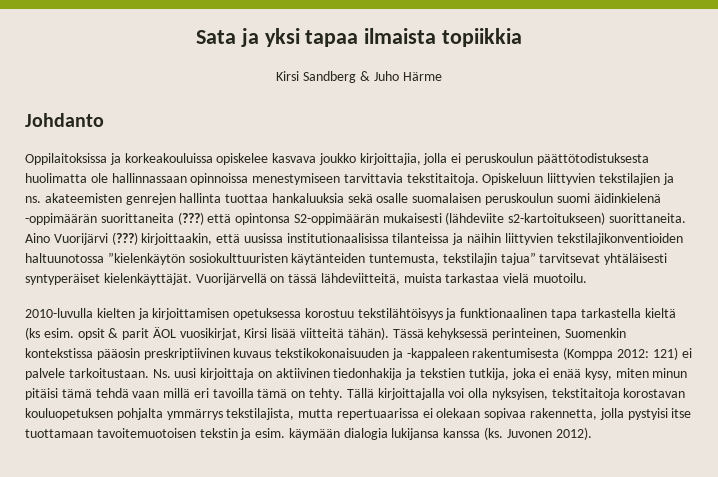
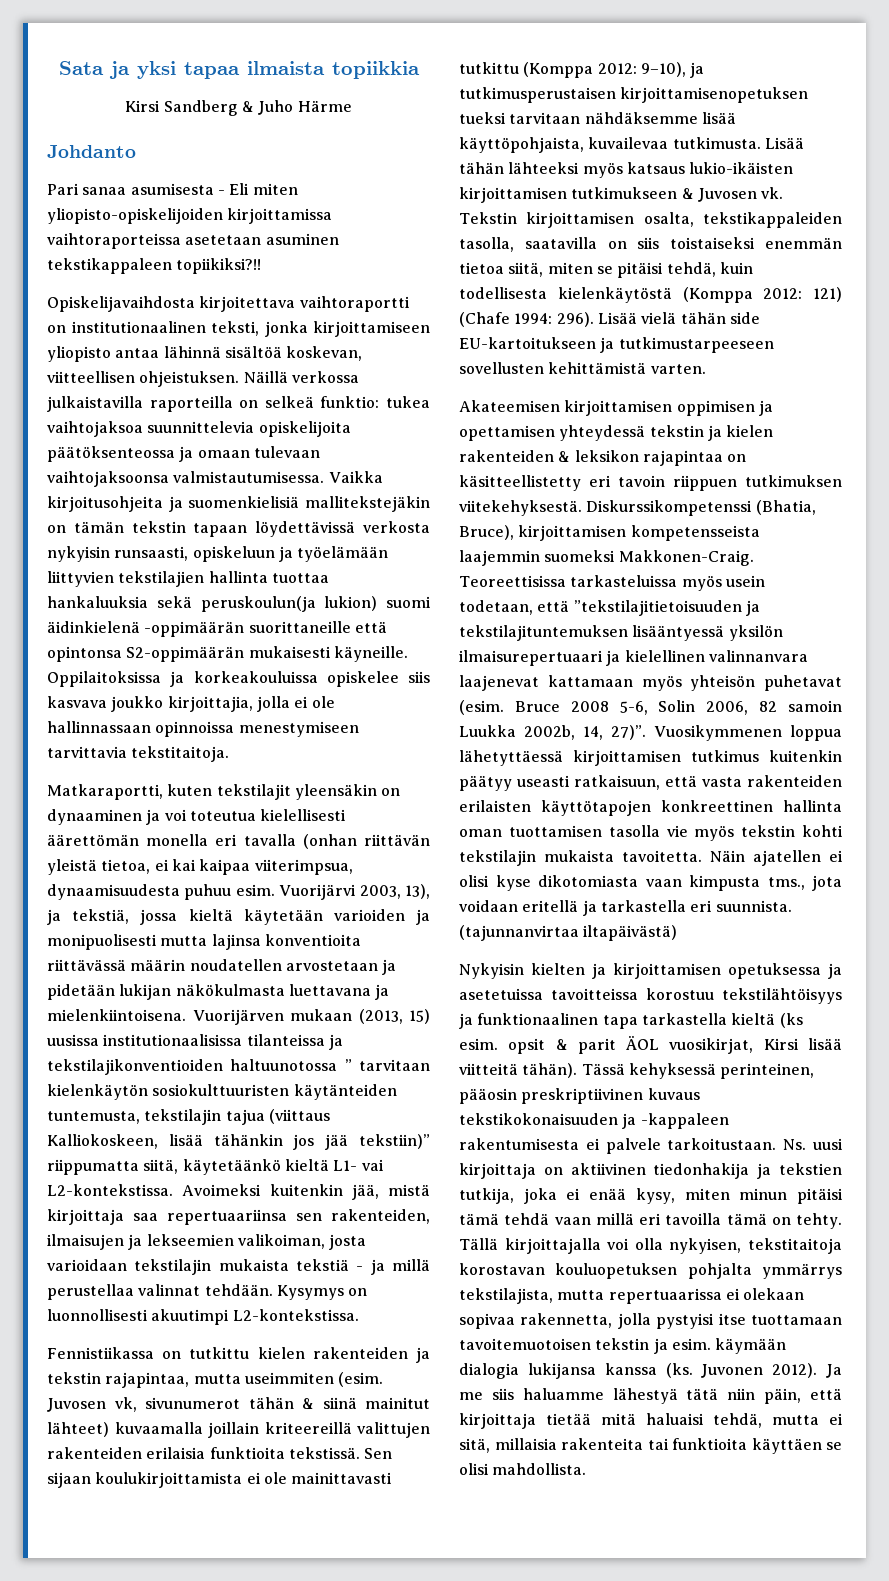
(104, 120) none -> [47,183,298,195] [47,208,333,224] [47,233,339,249] [47,258,262,274] [47,296,410,312] [47,321,430,337] [47,346,363,362] [47,371,359,387] [47,396,430,412] [47,421,351,437] [47,446,320,462] [47,471,383,487] [47,496,431,512] [47,521,431,537] [47,546,389,562] [47,571,329,587] [47,596,431,612] [47,621,387,637] [47,646,408,662] Pari sanaa asumisesta - Eli miten yliopisto-opiskelijoiden kirjoittamissa vaihtoraporteissa asetetaan asuminen tekstikappaleen topiikiksi?!! // Opiskelijavaihdosta kirjoitettava vaihtoraportti on institutionaalinen teksti, jonka kirjoittamiseen yliopisto antaa lähinnä sisältöä koskevan, viitteellisen ohjeistuksen. Näillä verkossa julkaistavilla raporteilla on selkeä funktio: tukea vaihtojaksoa suunnittelevia opiskelijoita päätöksenteossa ja omaan tulevaan vaihtojaksoonsa valmistautumisessa. Vaikka kirjoitusohjeita ja suomenkielisiä mallitekstejäkin on tämän tekstin tapaan löydettävissä verkosta nykyisin runsaasti, opiskeluun ja työelämään liittyvien tekstilajien hallinta tuottaa hankaluuksia sekä peruskoulun(ja lukion) suomi äidinkielenä -oppimäärän suorittaneille että opintonsa S2-oppimäärän mukaisesti käyneille.
(269, 159) none -> [408,671,430,683] siis
[465,153,649,165] [25,173,87,183] peruskoulun päättötodistuksesta huolimatta -> (309, 702) none
[482,173,674,185] [25,193,661,205] [25,212,687,225] [25,232,683,245] [25,252,668,265] [25,273,588,285] [25,308,93,318] Opiskeluun liittyvien tekstilajien ja ns. akateemisten genrejen hallinta tuottaa hankaluuksia sekä osalle suomalaisen peruskoulun suomi äidinkielenä -oppimäärän suorittaneita (???) että opintonsa S2-oppimäärän mukaisesti (lähdeviite s2-kartoitukseen) suorittaneita. Aino Vuorijärvi (???) kirjoittaakin, että uusissa institutionaalisissa tilanteissa ja näihin liittyvien tekstilajikonventioiden haltuunotossa ”kielenkäytön sosiokulttuuristen käytänteiden tuntemusta, tekstilajin tajua” tarvitsevat yhtäläisesti syntyperäiset kielenkäyttäjät. Vuorijärvellä on tässä lähdeviitteitä, muista tarkastaa vielä muotoilu. // 2010-luvulla -> [47,784,401,800] [47,809,347,825] [47,834,431,849] [47,859,353,875] [47,884,430,900] [47,909,431,925] [47,934,361,950] [47,959,397,975] [47,984,390,1000] [47,1009,430,1025] [47,1034,343,1050] [47,1059,430,1075] [47,1084,397,1100] [47,1109,330,1125] [47,1134,431,1150] [47,1159,384,1175] [47,1184,430,1200] [47,1209,430,1225] [47,1234,367,1250] [47,1259,430,1275] [47,1284,368,1300] [47,1309,359,1325] [47,1347,430,1363] [47,1372,384,1388] [47,1397,430,1412] [47,1422,430,1438] [47,1447,393,1459] [47,1472,393,1488] [459,62,705,78] [459,87,809,103] [459,112,736,124] [459,137,804,153] [459,162,794,178] [459,187,784,203] [459,212,842,228] [459,237,842,252] [459,262,753,278] [459,287,842,303] [459,312,760,327] [459,337,774,353] [459,362,706,374] [459,400,773,416] [459,425,774,441] [459,450,747,466] [459,475,842,491] [459,500,816,516] [459,525,760,541] [459,550,754,566] [459,575,765,591] [459,600,760,616] [459,625,783,641] [459,650,808,666] [459,675,842,691] [459,700,842,715] [459,725,842,741] [459,750,842,766] [459,775,842,791] [459,800,842,816] [459,825,843,841] [459,850,843,866] [459,875,842,891] [459,900,792,916] [459,925,678,941] [459,963,524,979] // Matkaraportti, kuten tekstilajit yleensäkin on dynaaminen ja voi toteutua kielellisesti äärettömän monella eri tavalla (onhan riittävän yleistä tietoa, ei kai kaipaa viiterimpsua, dynaamisuudesta puhuu esim. Vuorijärvi 2003, 13), ja tekstiä, jossa kieltä käytetään varioiden ja monipuolisesti mutta lajinsa konventioita riittävässä määrin noudatellen arvostetaan ja pidetään lukijan näkökulmasta luettavana ja mielenkiintoisena. Vuorijärven mukaan (2013, 15) uusissa institutionaalisissa tilanteissa ja tekstilajikonventioiden haltuunotossa ” tarvitaan kielenkäytön sosiokulttuuristen käytänteiden tuntemusta, tekstilajin tajua (viittaus Kalliokoskeen, lisää tähänkin jos jää tekstiin)” riippumatta siitä, käytetäänkö kieltä L1- vai L2-kontekstissa. Avoimeksi kuitenkin jää, mistä kirjoittaja saa repertuaariinsa sen rakenteiden, ilmaisujen ja lekseemien valikoiman, josta varioidaan tekstilajin mukaista tekstiä - ja millä perustellaa valinnat tehdään. Kysymys on luonnollisesti akuutimpi L2-kontekstissa. // Fennistiikassa on tutkittu kielen rakenteiden ja tekstin rajapintaa, mutta useimmiten (esim. Juvosen vk, sivunumerot tähän & siinä mainitut lähteet) kuvaamalla joillain kriteereillä valittujen rakenteiden erilaisia funktioita tekstissä. Sen sijaan koulukirjoittamista ei ole mainittavasti tutkittu (Komppa 2012: 9–10), ja tutkimusperustaisen kirjoittamisenopetuksen tueksi tarvitaan nähdäksemme lisää käyttöpohjaista, kuvailevaa tutkimusta. Lisää tähän lähteeksi myös katsaus lukio-ikäisten kirjoittamisen tutkimukseen & Juvosen vk. Tekstin kirjoittamisen osalta, tekstikappaleiden tasolla, saatavilla on siis toistaiseksi enemmän tietoa siitä, miten se pitäisi tehdä, kuin todellisesta kielenkäytöstä (Komppa 2012: 121) (Chafe 1994: 296). Lisää vielä tähän side EU-kartoitukseen ja tutkimustarpeeseen sovellusten kehittämistä varten. // Akateemisen kirjoittamisen oppimisen ja opettamisen yhteydessä tekstin ja kielen rakenteiden & leksikon rajapintaa on käsitteellistetty eri tavoin riippuen tutkimuksen viitekehyksestä. Diskurssikompetenssi (Bhatia, Bruce), kirjoittamisen kompetensseista laajemmin suomeksi Makkonen-Craig. Teoreettisissa tarkasteluissa myös usein todetaan, että ”tekstilajitietoisuuden ja tekstilajituntemuksen lisääntyessä yksilön ilmaisurepertuaari ja kielellinen valinnanvara laajenevat kattamaan myös yhteisön puhetavat (esim. Bruce 2008 5-6, Solin 2006, 82 samoin Luukka 2002b, 14, 27)”. Vuosikymmenen loppua lähetyttäessä kirjoittamisen tutkimus kuitenkin päätyy useasti ratkaisuun, että vasta rakenteiden erilaisten käyttötapojen konkreettinen hallinta oman tuottamisen tasolla vie myös tekstin kohti tekstilajin mukaista tavoitetta. Näin ajatellen ei olisi kyse dikotomiasta vaan kimpusta tms., jota voidaan eritellä ja tarkastella eri suunnista. (tajunnanvirtaa iltapäivästä) // Nykyisin
(302, 314) none -> [828,963,842,979] [459,988,638,1000] ja asetetuissa tavoitteissa
[564,328,626,338] [25,348,93,358] Suomenkin kontekstissa -> (815, 1071) none
[563,347,678,360] (Komppa 2012: 121) -> (579, 1144) none
[491,388,548,400] nyksyisen, -> [669,1238,742,1254] nykyisen,
(592, 433) none -> [826,1364,842,1378] [459,1388,842,1404] [459,1413,843,1429] [459,1438,842,1454] [459,1463,587,1475] Ja me siis haluamme lähestyä tätä niin päin, että kirjoittaja tietää mitä haluaisi tehdä, mutta ei sitä, millaisia rakenteita tai funktioita käyttäen se olisi mahdollista.

